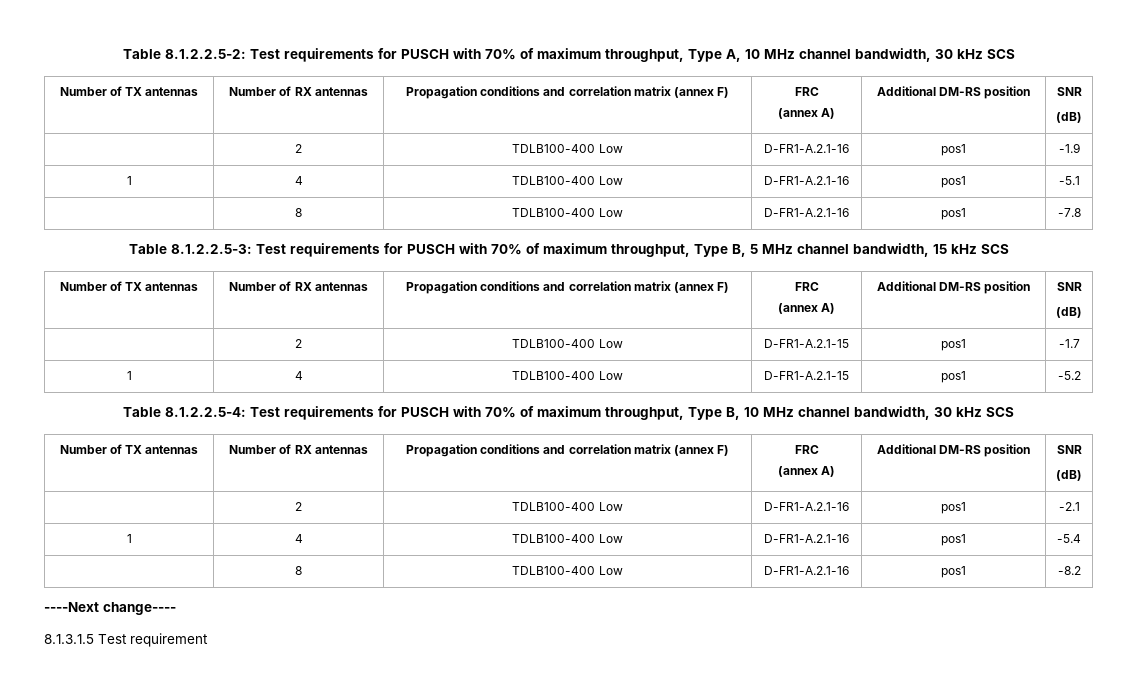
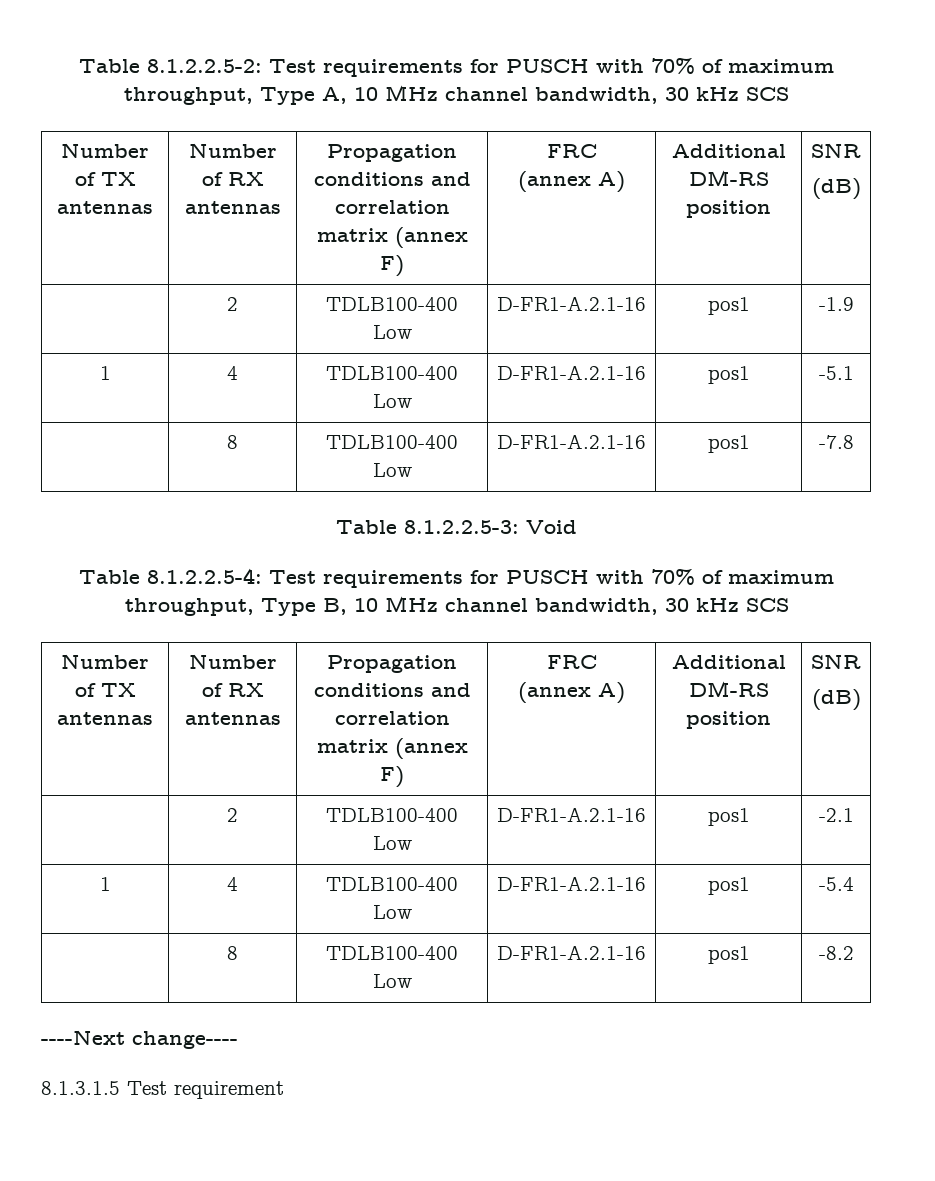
[255,243,1009,257] [59,281,199,291] [229,281,368,291] [405,281,730,294] [794,282,819,291] [777,303,836,314] [876,281,1031,294] [1056,282,1082,291] [1056,307,1082,318] [295,339,302,348] [512,339,623,348] [764,339,849,348] [941,339,966,351] [1058,339,1080,348] [126,371,132,380] [294,371,303,380] [512,371,623,380] [764,371,849,380] [941,371,966,383] [1057,371,1081,380] Test requirements for PUSCH with 70% of maximum throughput, Type B, 5 MHz channel bandwidth, 15 kHz SCS // Number of TX antennas | Number of RX antennas | Propagation conditions and correlation matrix (annex F) | FRC // (annex A) | Additional DM-RS position | SNR // (dB) // | 2 | TDLB100-400 Low | D-FR1-A.2.1-15 | pos1 | -1.7 // 1 | 4 | TDLB100-400 Low | D-FR1-A.2.1-15 | pos1 | -5.2 -> [526,520,577,534] Void

